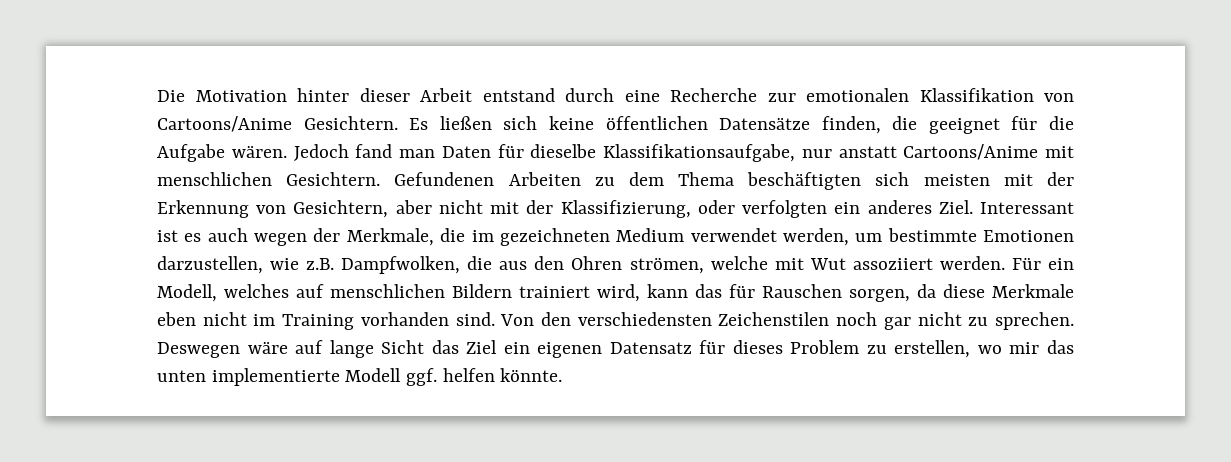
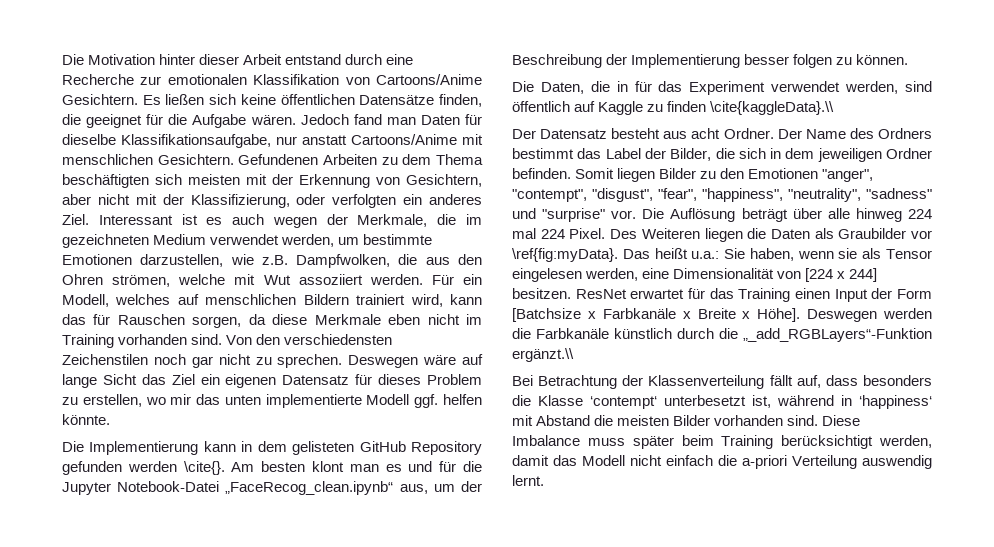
(563, 375) none -> [62,441,483,455] [62,461,483,475] [62,481,482,495] [512,54,909,68] [512,81,932,95] [512,101,835,115] [512,128,932,139] [512,148,932,162] [512,168,874,182] [512,188,932,202] [512,208,932,222] [512,228,932,242] [512,248,932,262] [512,268,878,282] [512,288,932,302] [512,308,932,322] [512,328,932,342] [512,348,574,362] [512,375,933,389] [512,395,932,409] [512,415,861,426] [512,435,932,449] [512,455,932,469] [512,475,544,486] // Die Implementierung kann in dem gelisteten GitHub Repository gefunden werden \cite{}. Am besten klont man es und für die Jupyter Notebook-Datei „FaceRecog_clean.ipynb“ aus, um der Beschreibung der Implementierung besser folgen zu können. // Die Daten, die in für das Experiment verwendet werden, sind öffentlich auf Kaggle zu finden \cite{kaggleData}.\\ // Der Datensatz besteht aus acht Ordner. Der Name des Ordners bestimmt das Label der Bilder, die sich in dem jeweiligen Ordner befinden. Somit liegen Bilder zu den Emotionen "anger", "contempt", "disgust", "fear", "happiness", "neutrality", "sadness" und "surprise" vor. Die Auflösung beträgt über alle hinweg 224 mal 224 Pixel. Des Weiteren liegen die Daten als Graubilder vor \ref{fig:myData}. Das heißt u.a.: Sie haben, wenn sie als Tensor eingelesen werden, eine Dimensionalität von [224 x 244] besitzen. ResNet erwartet für das Training einen Input der Form [Batchsize x Farbkanäle x Breite x Höhe]. Deswegen werden die Farbkanäle künstlich durch die „_add_RGBLayers“-Funktion ergänzt.\\ // Bei Betrachtung der Klassenverteilung fällt auf, dass besonders die Klasse ‘contempt‘ unterbesetzt ist, während in ‘happiness‘ mit Abstand die meisten Bilder vorhanden sind. Diese Imbalance muss später beim Training berücksichtigt werden, damit das Modell nicht einfach die a-priori Verteilung auswendig lernt.

